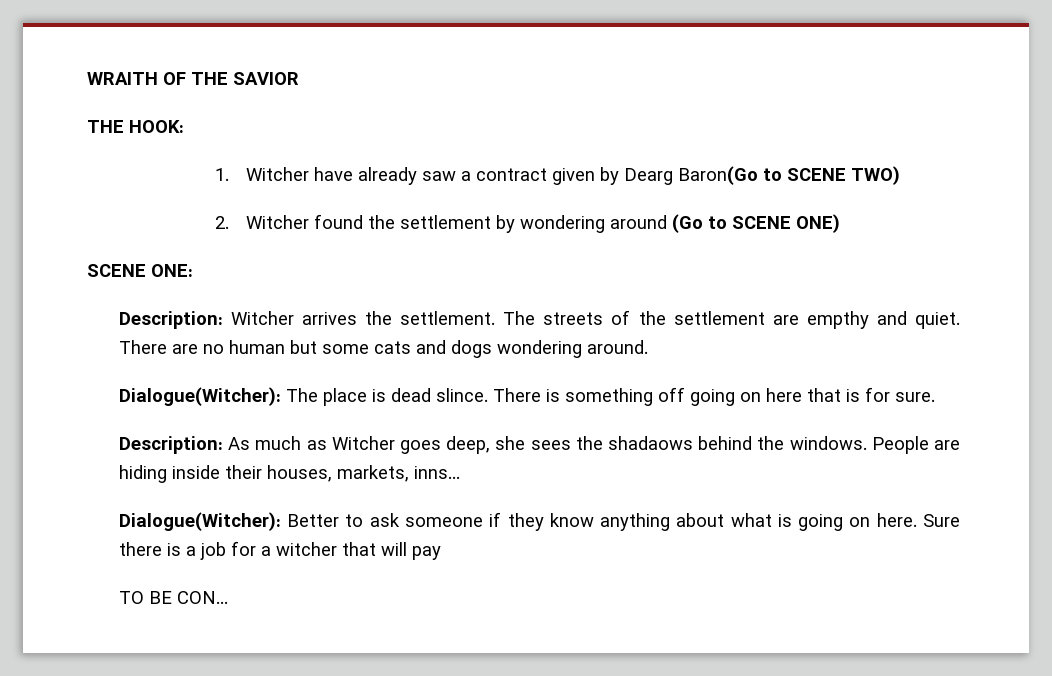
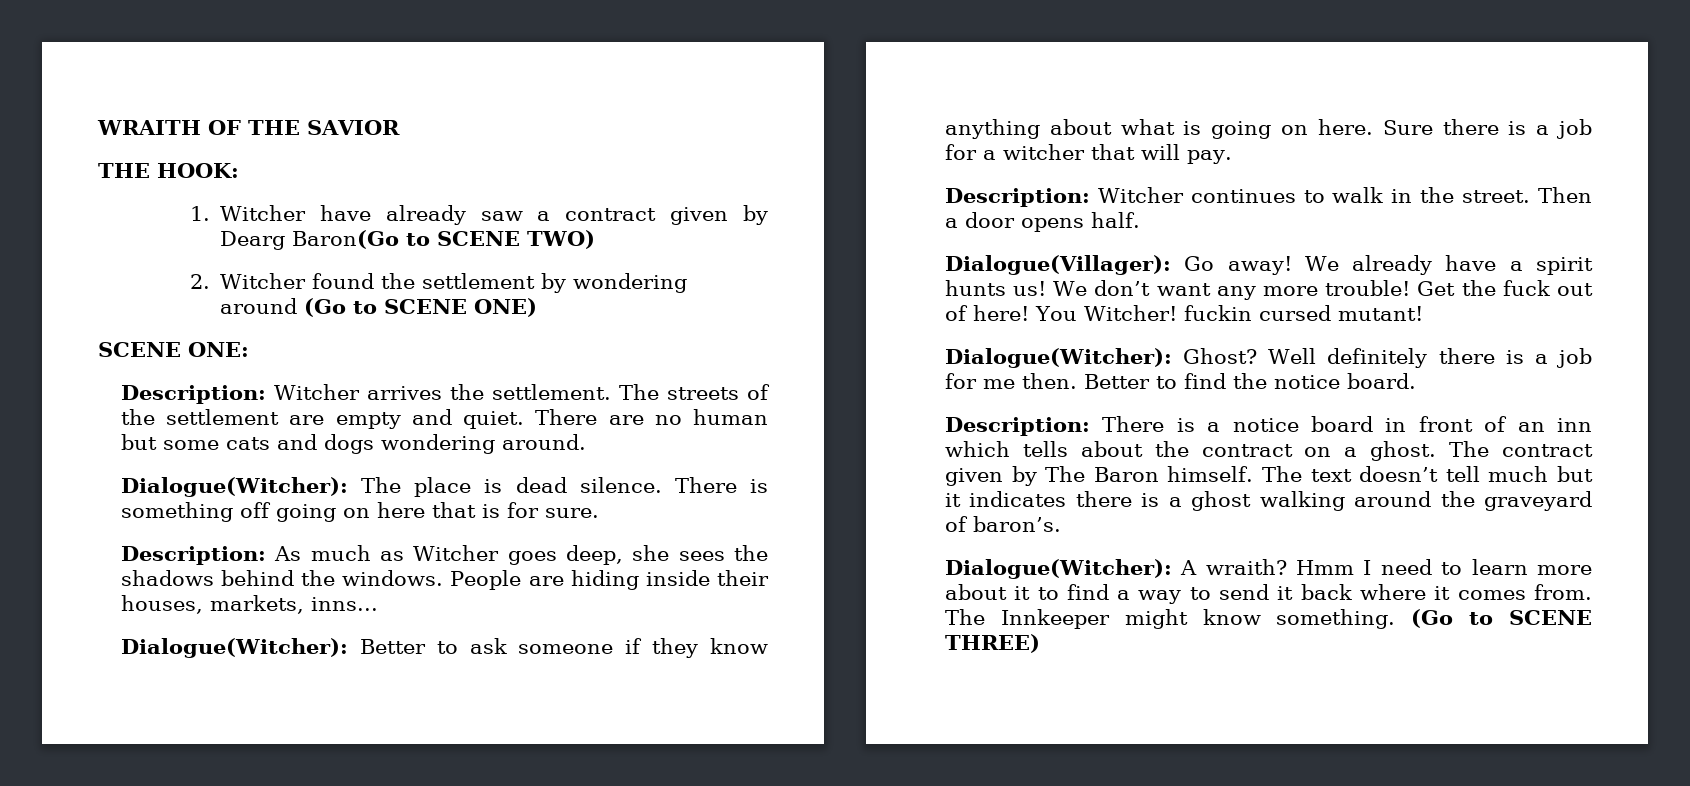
[806,311,869,329] empthy -> [335,412,401,429] empty
[435,388,488,402] slince. -> [579,477,662,493] silence.
[607,436,693,450] shadaows -> [120,570,214,586] shadows
[411,546,441,560] [118,591,228,604] pay // TO BE CON... -> [1186,150,1232,164] [944,187,1592,207] [944,212,1140,232] [944,255,1593,275] [944,280,1593,300] [944,305,1423,321] [944,348,1593,368] [944,373,1416,389] [944,416,1592,436] [944,441,1593,461] [944,466,1593,486] [944,491,1592,511] [944,516,1061,532] [944,559,1592,579] [944,584,1592,604] [944,609,1592,629] [944,634,1040,653] pay. // Description: Witcher continues to walk in the street. Then a door opens half. // Dialogue(Villager): Go away! We already have a spirit hunts us! We don’t want any more trouble! Get the fuck out of here! You Witcher! fuckin cursed mutant! // Dialogue(Witcher): Ghost? Well definitely there is a job for me then. Better to find the notice board. // Description: There is a notice board in front of an inn which tells about the contract on a ghost. The contract given by The Baron himself. The text doesn’t tell much but it indicates there is a ghost walking around the graveyard of baron’s. // Dialogue(Witcher): A wraith? Hmm I need to learn more about it to find a way to send it back where it comes from. The Innkeeper might know something. (Go to SCENE THREE)

